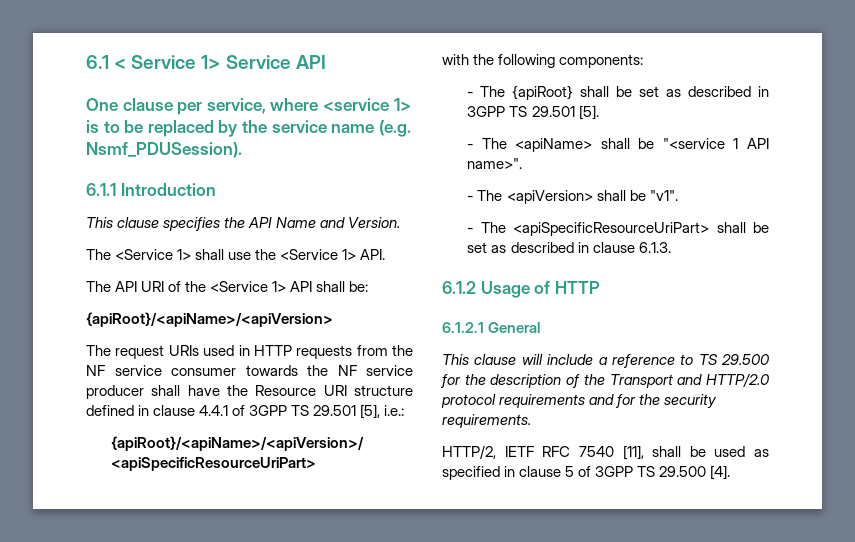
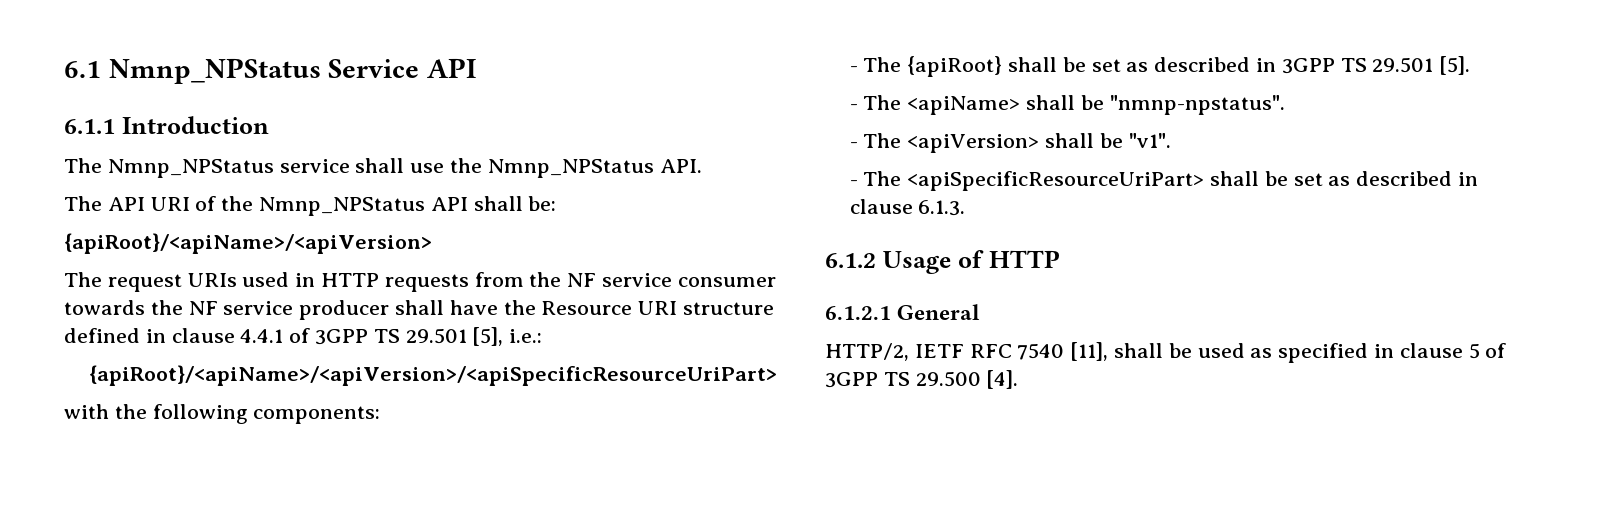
[114,55,221,69] < Service 1> -> [108,58,321,84] Nmnp_NPStatus
[86,98,411,115] [86,120,411,137] [86,142,242,158] [86,183,216,196] [86,217,401,231] [86,249,192,260] One clause per service, where <service 1> is to be replaced by the service name (e.g. Nsmf_PDUSession). // 6.1.1 Introduction // This clause specifies the API Name and Version. // The <Service 1> -> [64,116,269,134] [64,158,350,178] 6.1.1 Introduction // The Nmnp_NPStatus service
[280,249,357,260] <Service 1> -> [487,159,654,178] Nmnp_NPStatus
[210,281,287,292] <Service 1> -> [259,197,426,216] Nmnp_NPStatus
[662,138,769,149] [467,158,523,169] "<service 1 API name>". -> [1109,95,1285,115] "nmnp-npstatus".
[442,354,770,368] [440,373,770,388] [441,394,718,409] [442,414,531,428] // This clause will include a reference to TS 29.500 for the description of the Transport and HTTP/2.0 protocol requirements and for the security requirements. -> (981, 312) none

